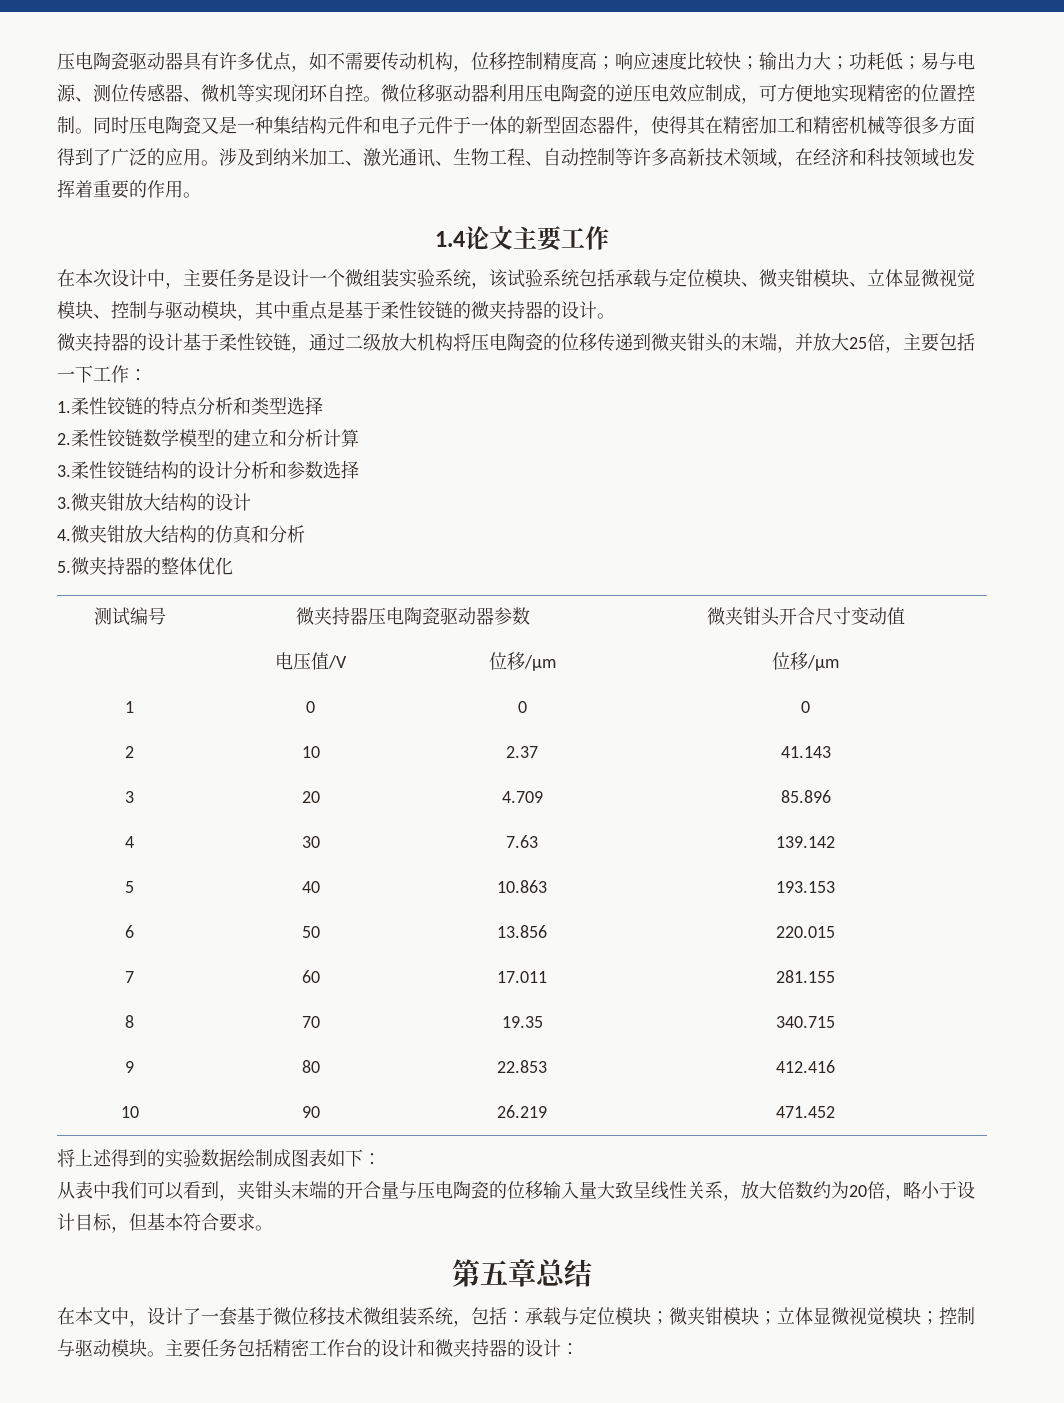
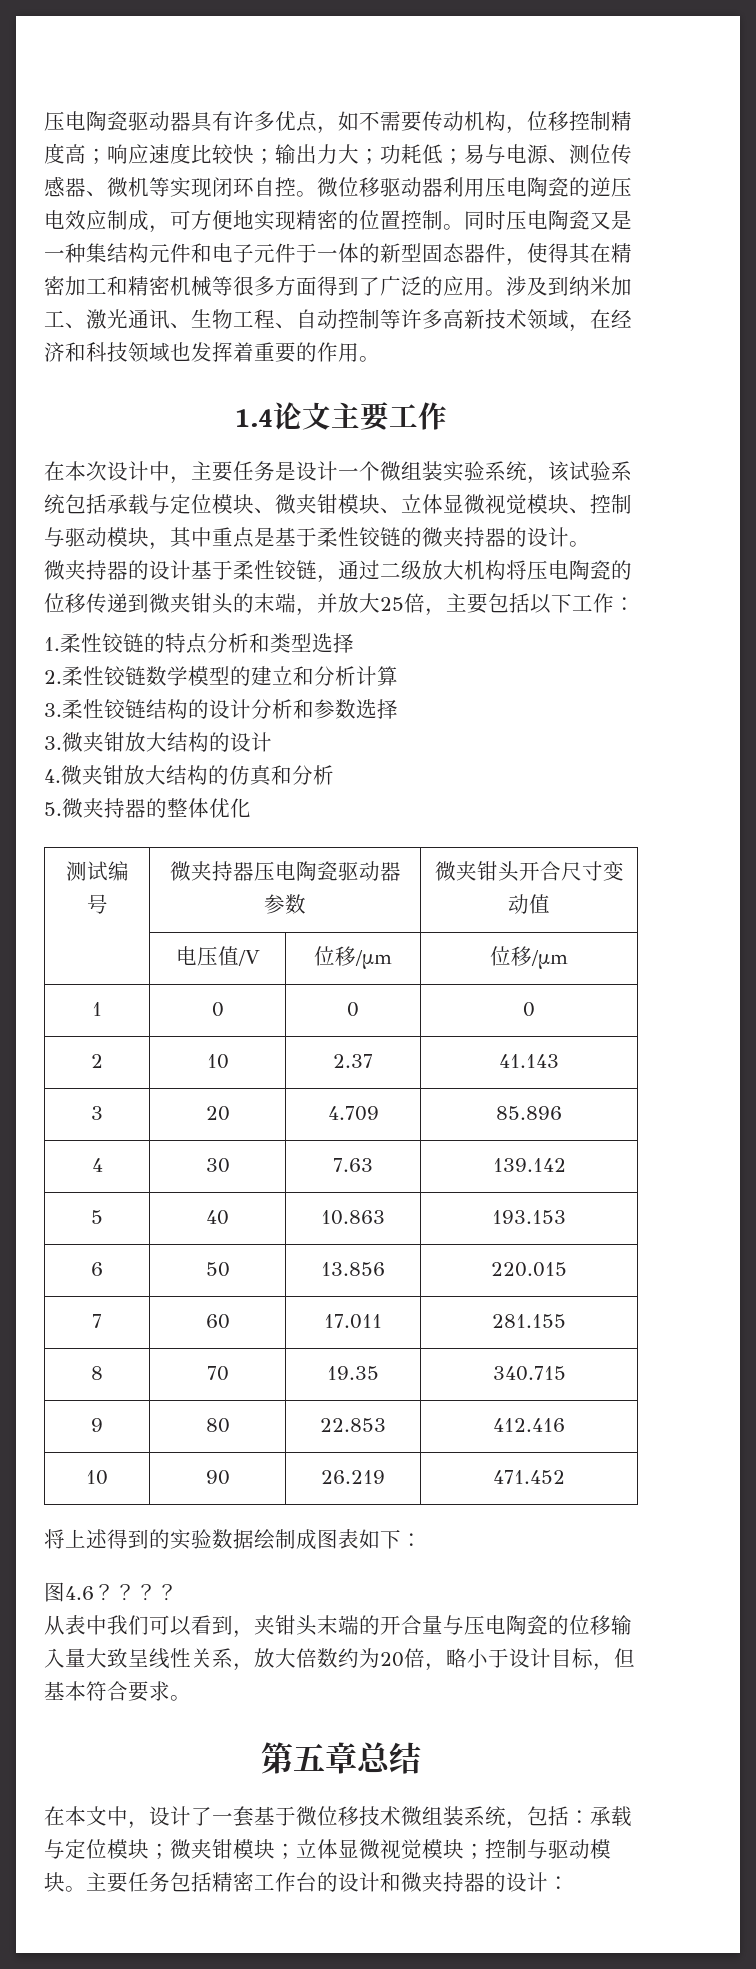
[57,371,75,381] 一 -> [530,594,551,614] 以
(381, 1159) none -> [44,1582,178,1602] // 图4.6？？？？

